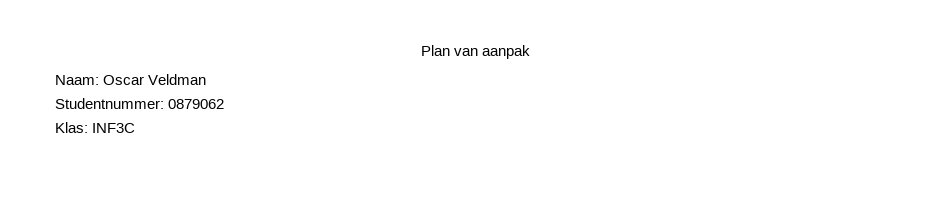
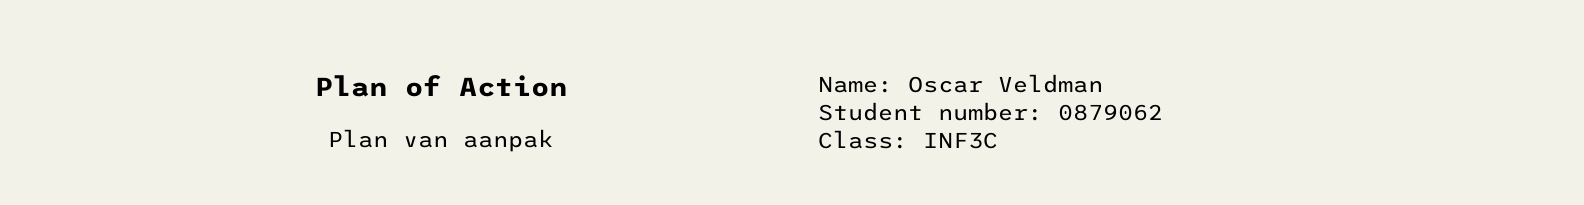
[420,45,450,56] Plan -> [314,75,567,97] [328,129,388,148] Plan of Action // Plan
[55,75,99,85] Naam: -> [818,76,893,93] Name:
[55,98,164,109] Studentnummer: -> [818,102,1043,121] Student number:
[55,122,88,133] Klas: -> [818,130,908,149] Class:

